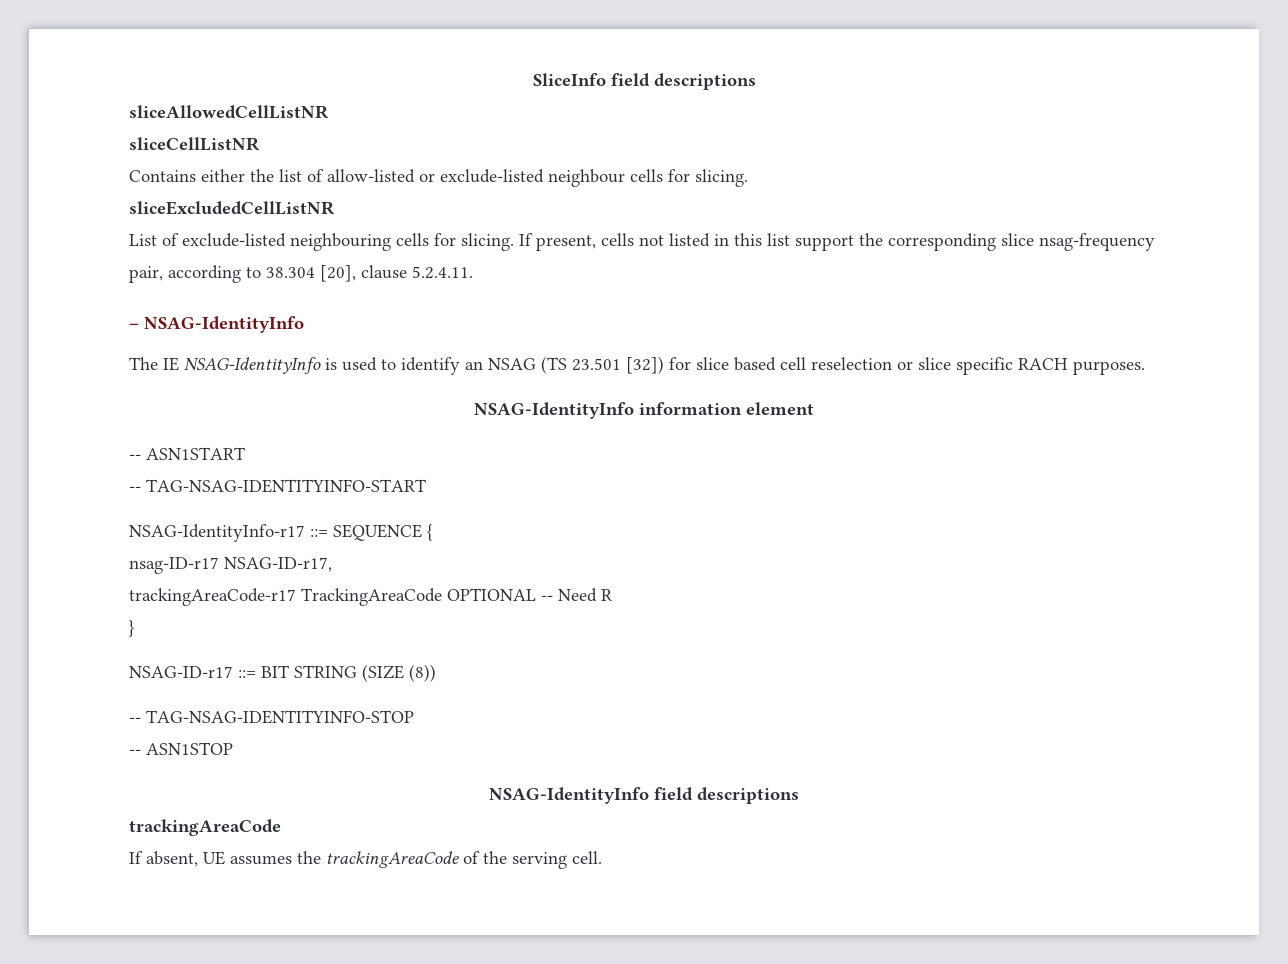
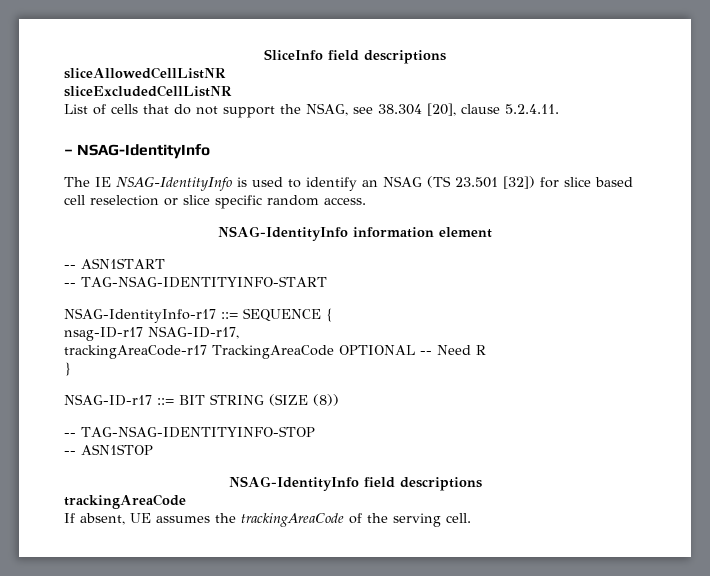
[129,137,260,151] [129,169,748,187] [129,201,335,215] [129,233,1155,251] [129,265,261,283] sliceCellListNR // Contains either the list of allow-listed or exclude-listed neighbour cells for slicing. // sliceExcludedCellListNR // List of exclude-listed neighbouring cells for slicing. If present, cells not listed in this list support the corresponding slice nsag-frequency pair, according to -> [64,85,232,97] [64,103,373,118] sliceExcludedCellListNR // List of cells that do not support the NSAG, see
[1018,358,1145,375] RACH purposes. -> [267,195,366,206] random access.

